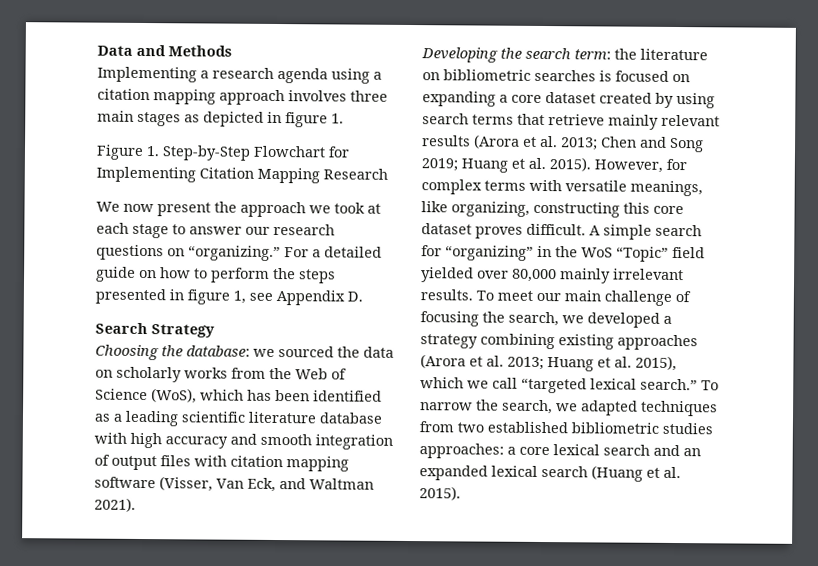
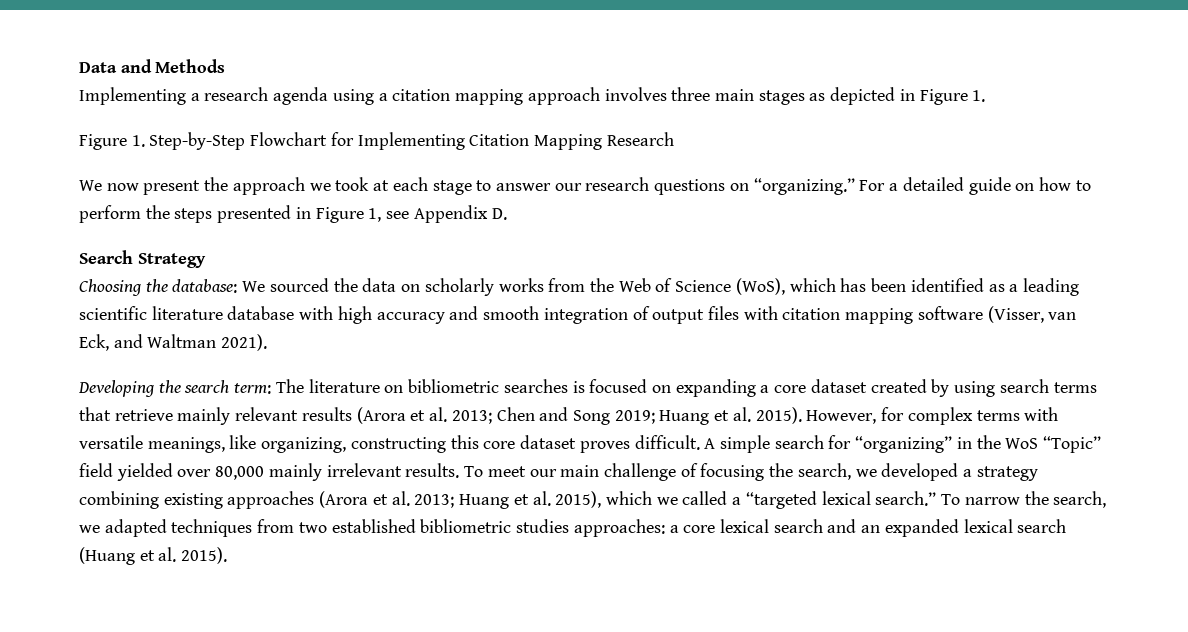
[285,112,328,128] figure -> [919,89,968,105] Figure
[187,289,230,305] figure -> [315,207,364,223] Figure
[253,348,275,357] we -> [242,281,266,292] We
[216,478,244,489] Van -> [1048,312,1077,320] van
[614,48,637,60] the -> [275,379,304,393] The
[492,377,518,389] call -> [682,491,742,505] called a

